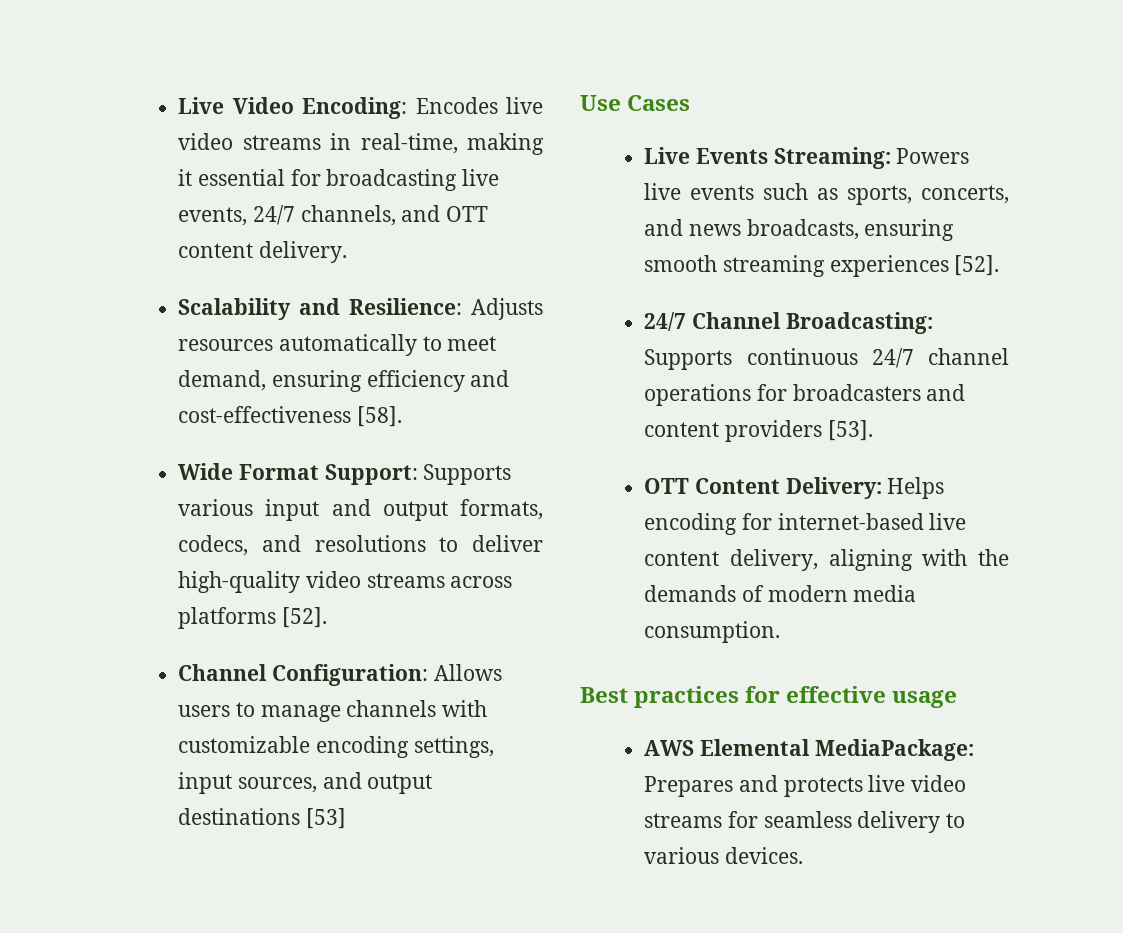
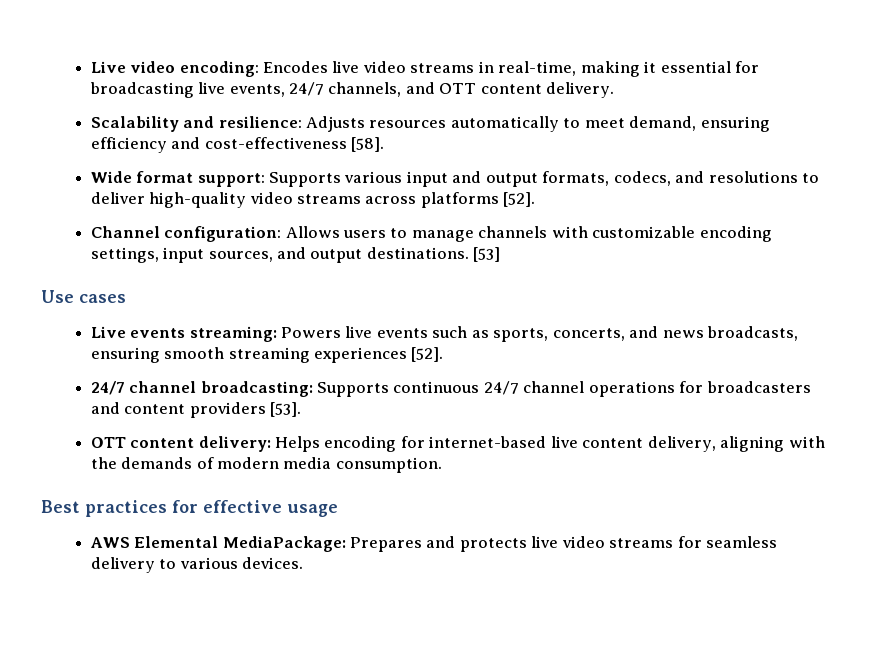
[178,97,408,119] Live Video Encoding: -> [90,61,259,77] Live video encoding:
[349,298,463,315] Resilience: -> [218,116,302,128] resilience:
[238,464,418,485] Format Support: -> [136,171,265,187] format support:
[271,664,428,686] Configuration: -> [164,226,282,242] configuration:
[178,808,301,825] destinations -> [366,247,469,259] destinations.
[627,95,691,111] [644,147,891,169] Cases // Live Events Streaming: -> [79,294,126,303] [90,326,277,342] cases // Live events streaming:
[691,312,933,334] Channel Broadcasting: -> [129,381,313,397] channel broadcasting:
[694,477,882,499] Content Delivery: -> [130,436,271,452] content delivery:

